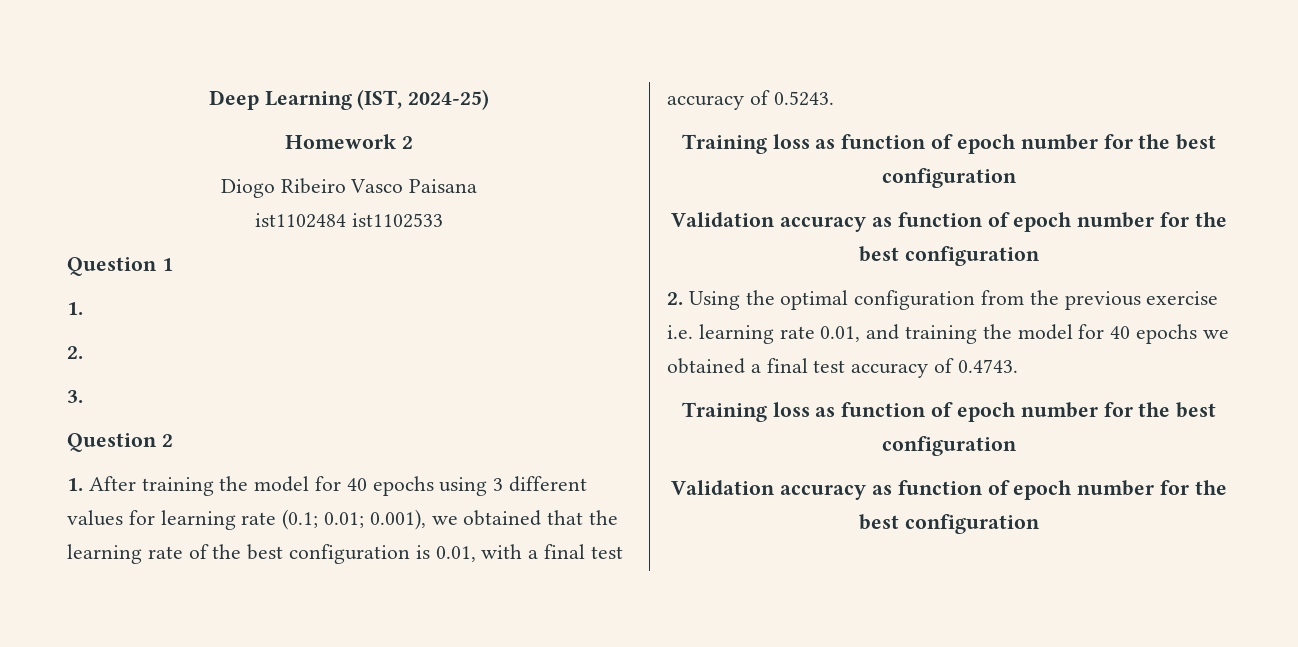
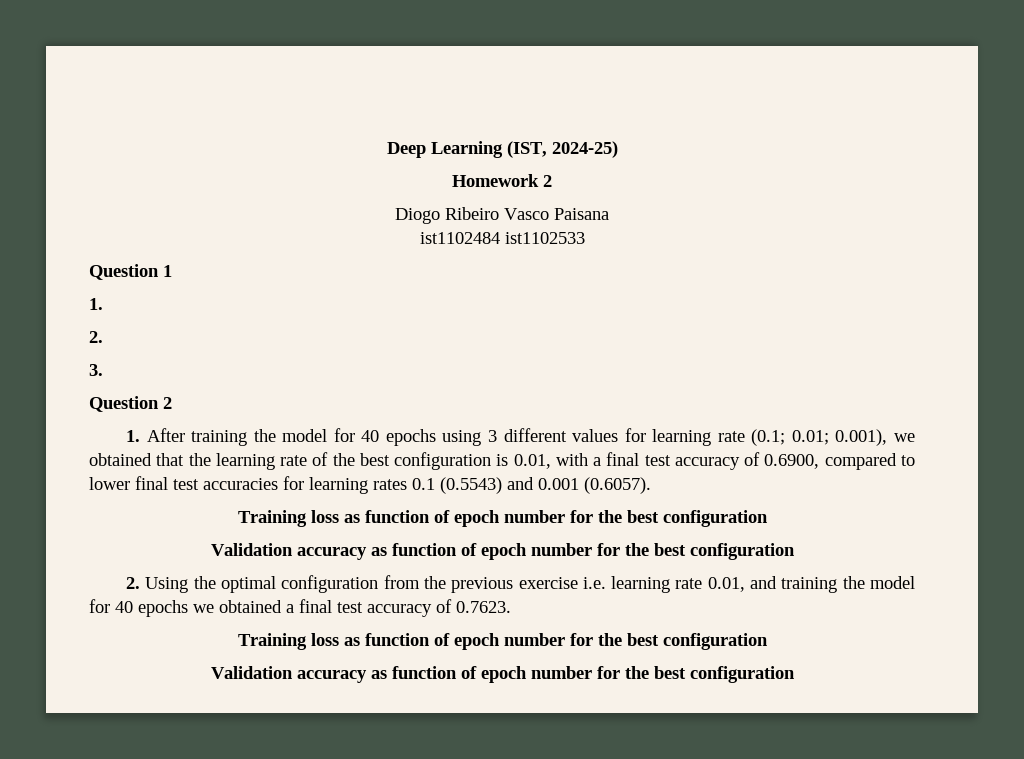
[773,91,834,106] 0.5243. -> [764,453,916,470] [89,476,651,494] 0.6900, compared to lower final test accuracies for learning rates 0.1 (0.5543) and 0.001 (0.6057).
[957,359,1018,373] 0.4743. -> [456,601,511,613] 0.7623.

